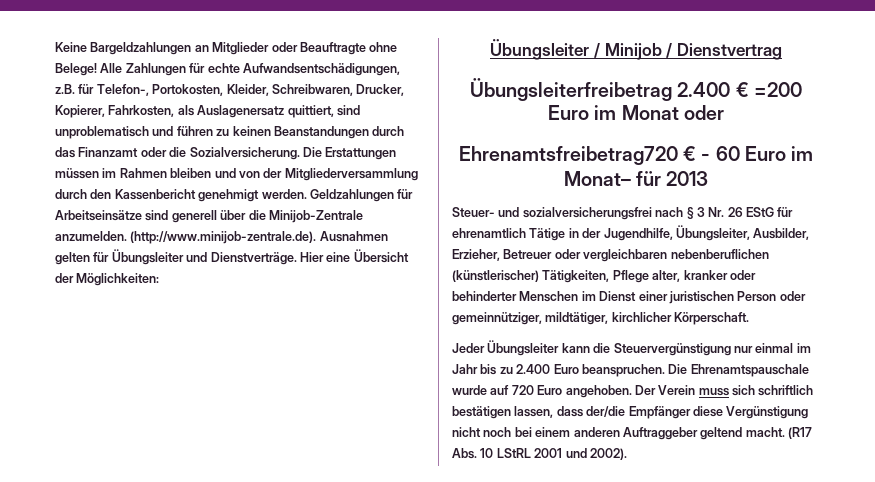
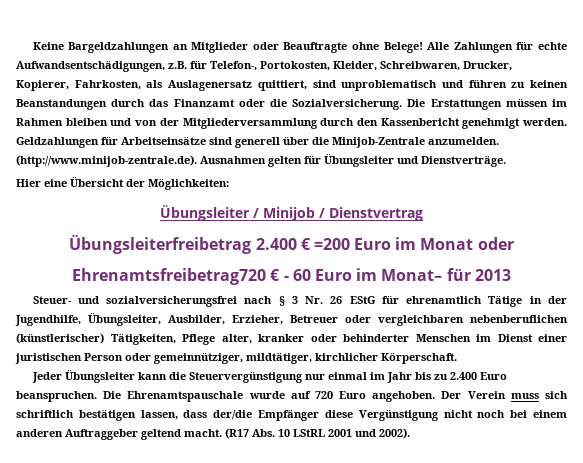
(297, 258) none -> (506, 161) //

